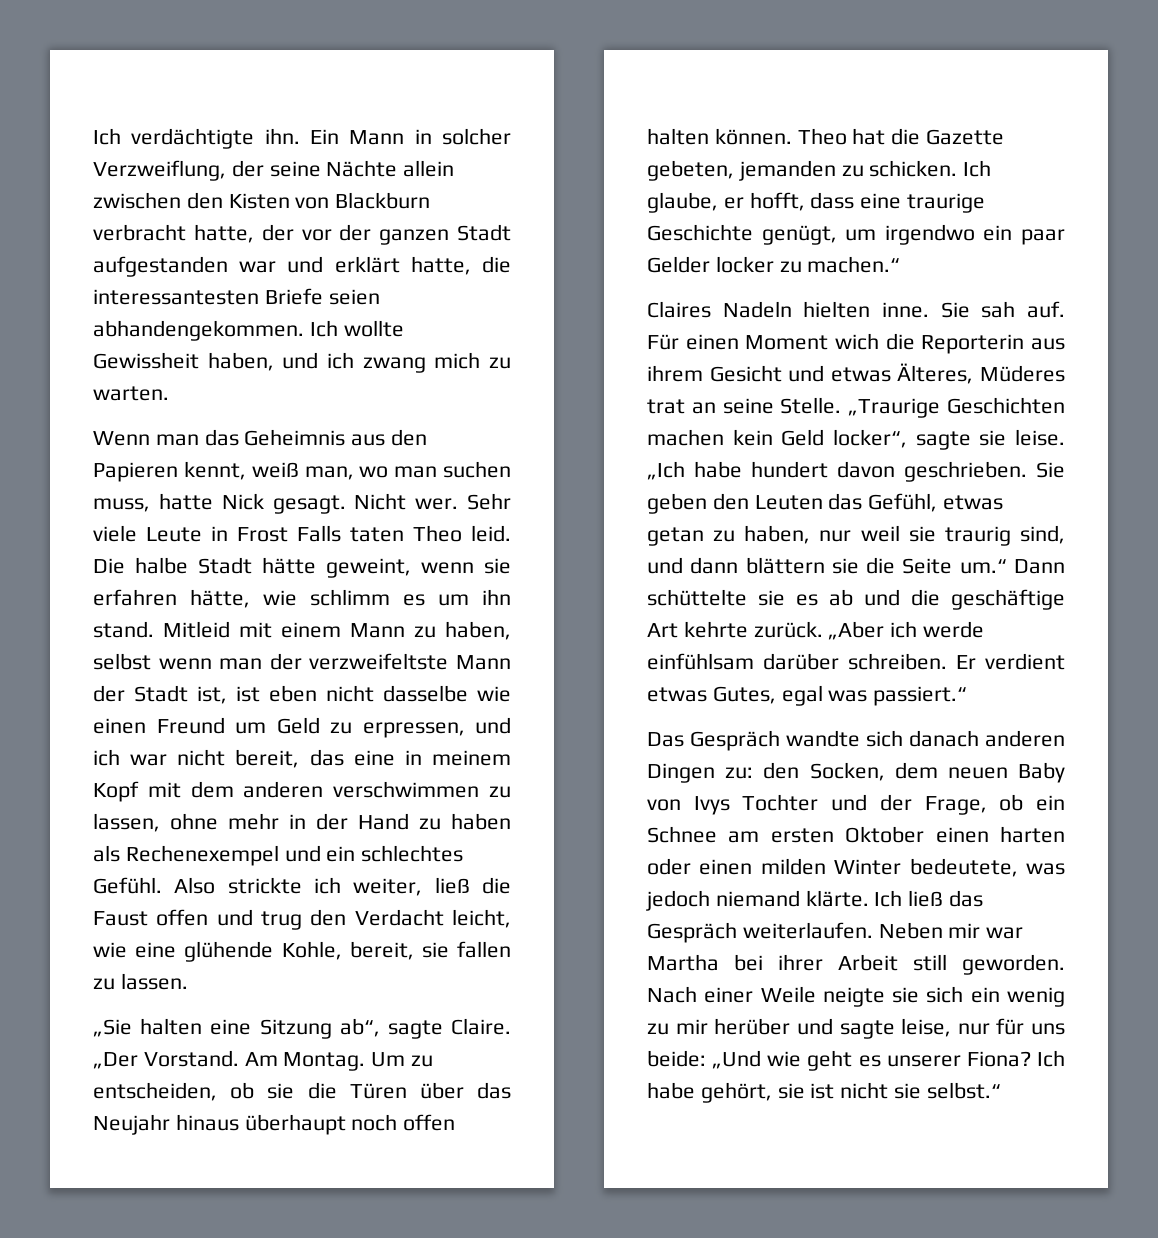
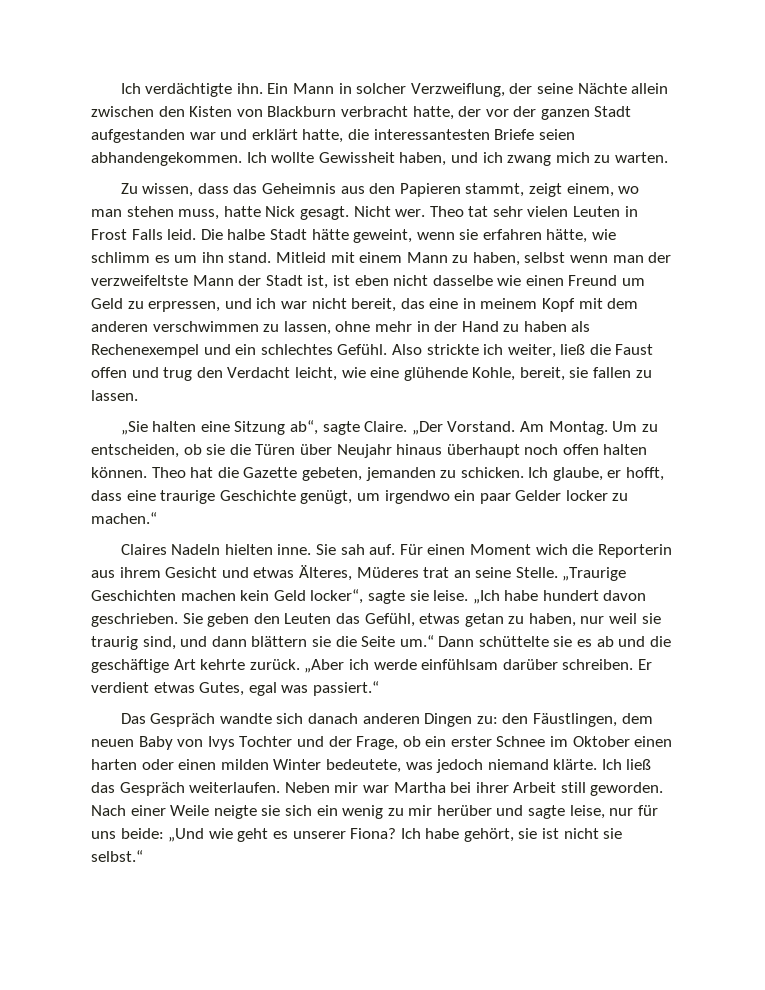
[93,431,199,446] Wenn man -> [120,183,229,197] Zu wissen, dass
[183,461,354,480] kennt, weiß man, -> [465,183,614,197] stammt, zeigt einem,
[442,461,511,478] suchen -> [126,206,174,217] stehen
[467,493,511,510] [93,525,202,542] Sehr viele Leute -> [429,206,621,217] Theo tat sehr vielen Leuten
[350,525,462,542] taten Theo -> (163, 234) none
[477,1082,511,1099] das -> (332, 449) none
[809,762,885,781] Socken, -> [532,713,617,727] Fäustlingen,
[647,826,834,843] Schnee am ersten -> [450,736,569,747] erster Schnee im

